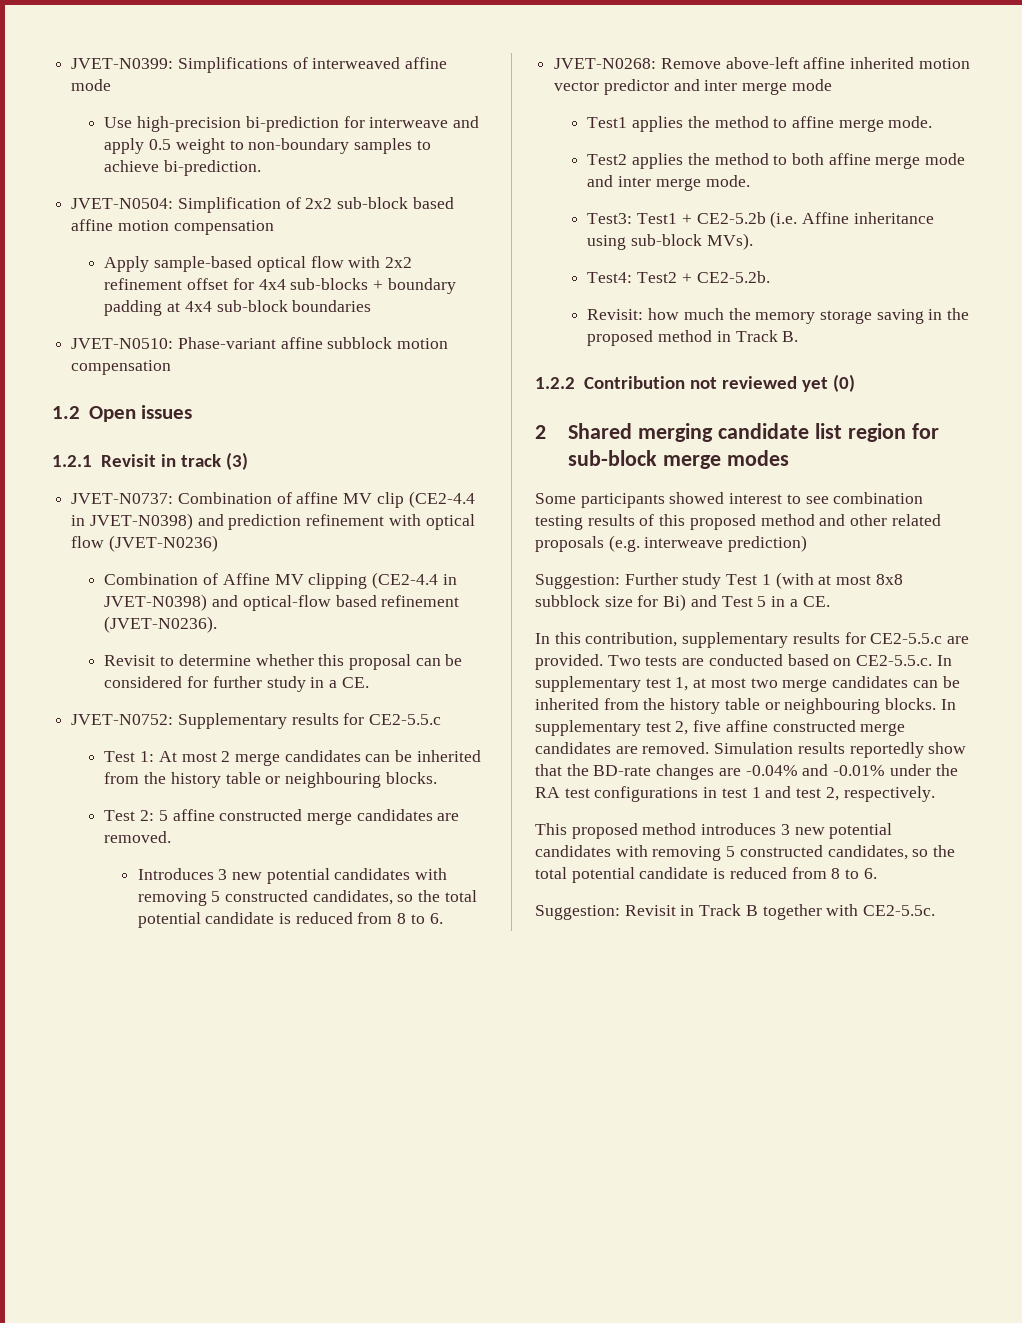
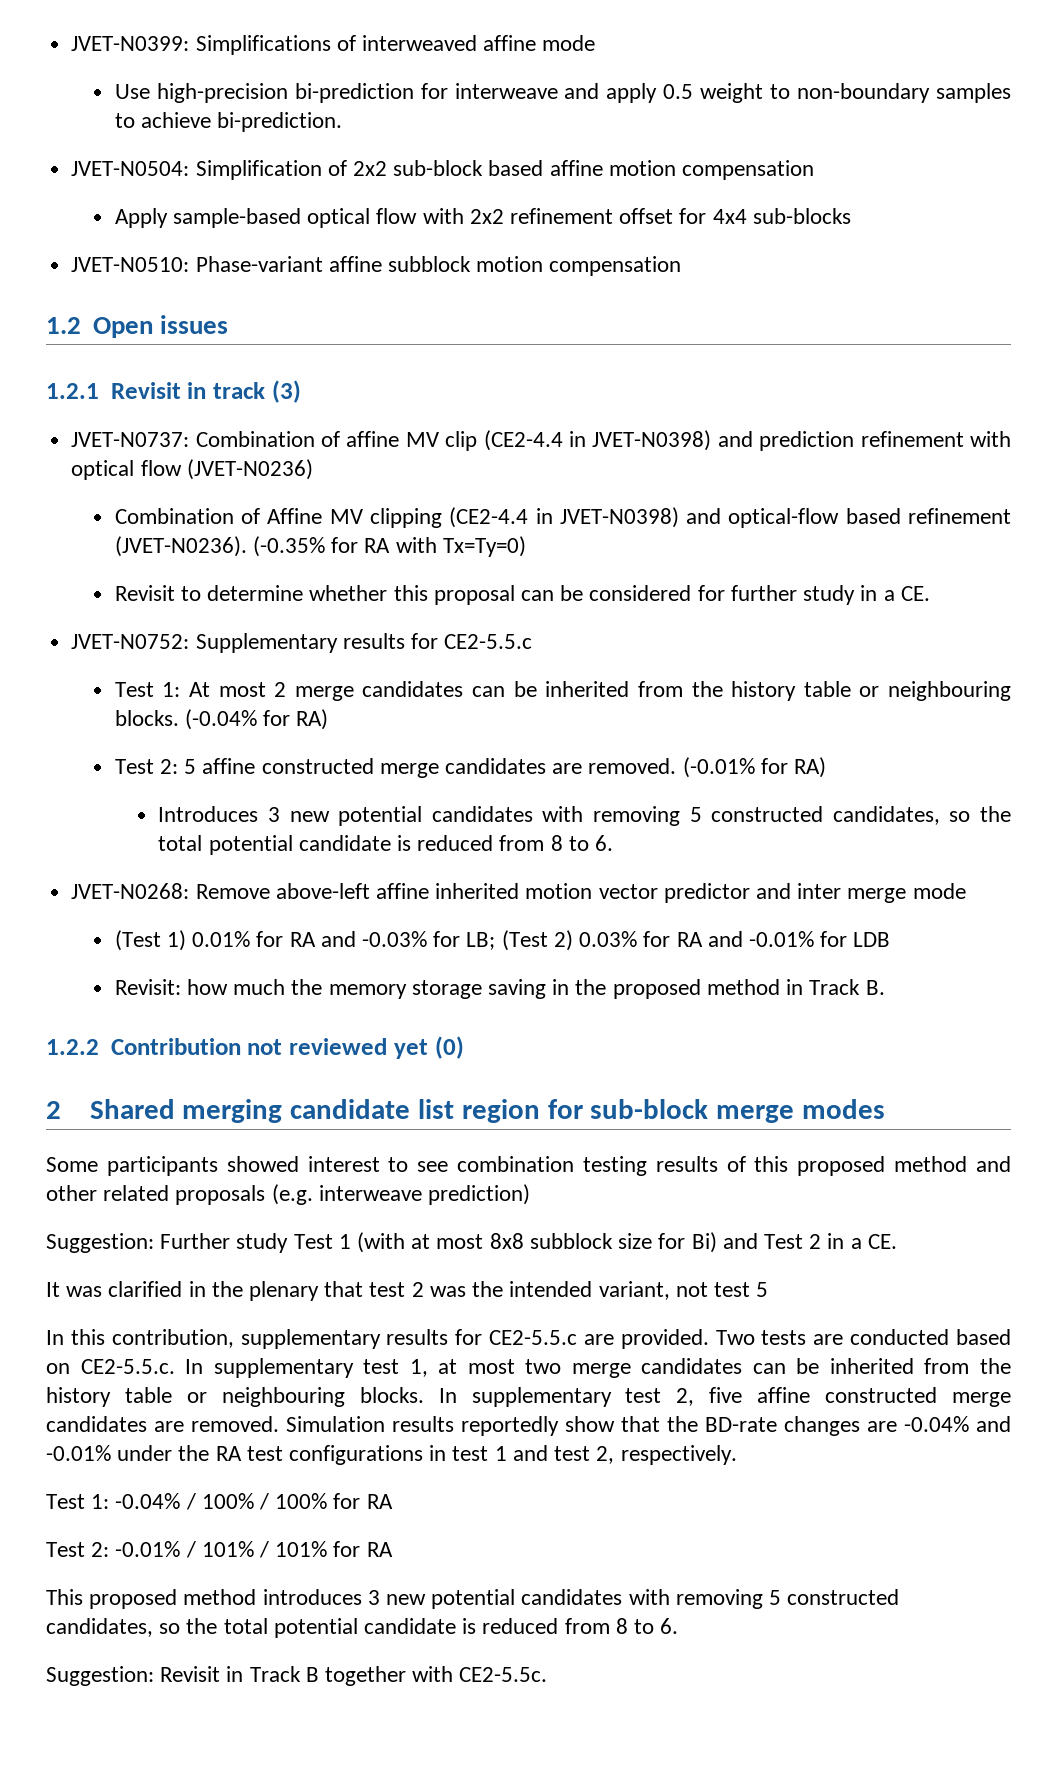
[373,278,456,294] [104,300,372,316] + boundary padding at 4x4 sub-block boundaries -> (851, 216) none
(218, 624) none -> [253,536,526,557] (-0.35% for RA with Tx=Ty=0)
(437, 778) none -> [185,709,329,730] (-0.04% for RA)
(172, 837) none -> [682,757,827,778] (-0.01% for RA)
[587,116,933,132] [587,153,966,169] [587,175,750,191] [587,211,934,228] [587,233,753,250] [587,271,770,283] Test1 applies the method to affine merge mode. // Test2 applies the method to both affine merge mode and inter merge mode. // Test3: Test1 + CE2-5.2b (i.e. Affine inheritance using sub-block MVs). // Test4: Test2 + CE2-5.2b. -> [114,930,891,951] (Test 1) 0.01% for RA and -0.03% for LB; (Test 2) 0.03% for RA and -0.01% for LDB
[757,596,830,607] 5 in a CE. -> [809,1233,897,1249] [46,1281,769,1301] 2 in a CE. // It was clarified in the plenary that test 2 was the intended variant, not test 5
(935, 794) none -> [46,1493,393,1510] [46,1541,393,1558] // Test 1: -0.04% / 100% / 100% for RA // Test 2: -0.01% / 101% / 101% for RA

